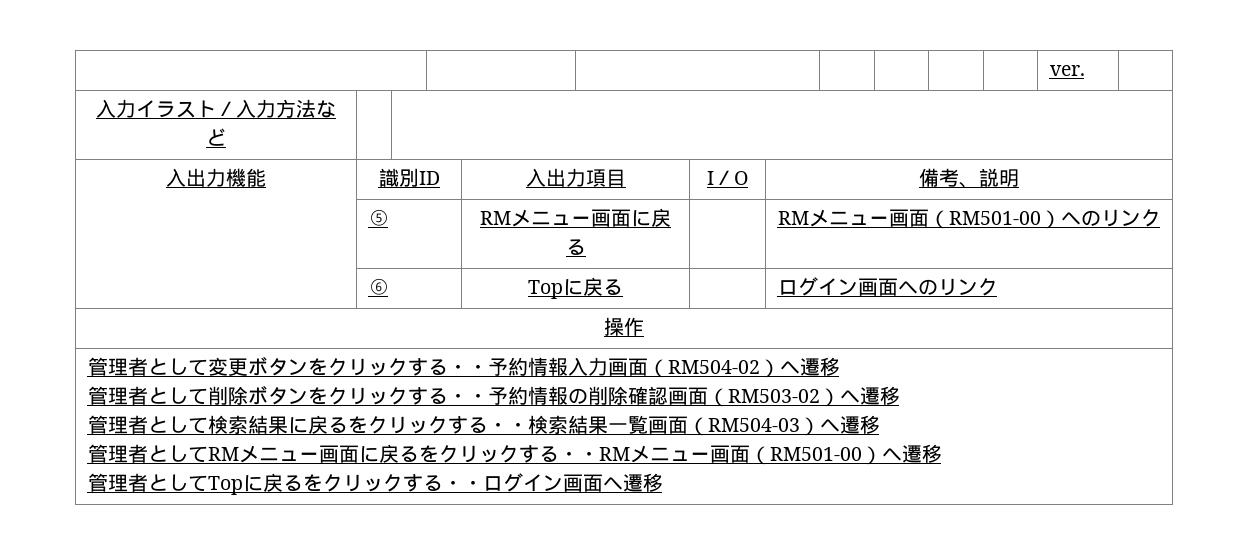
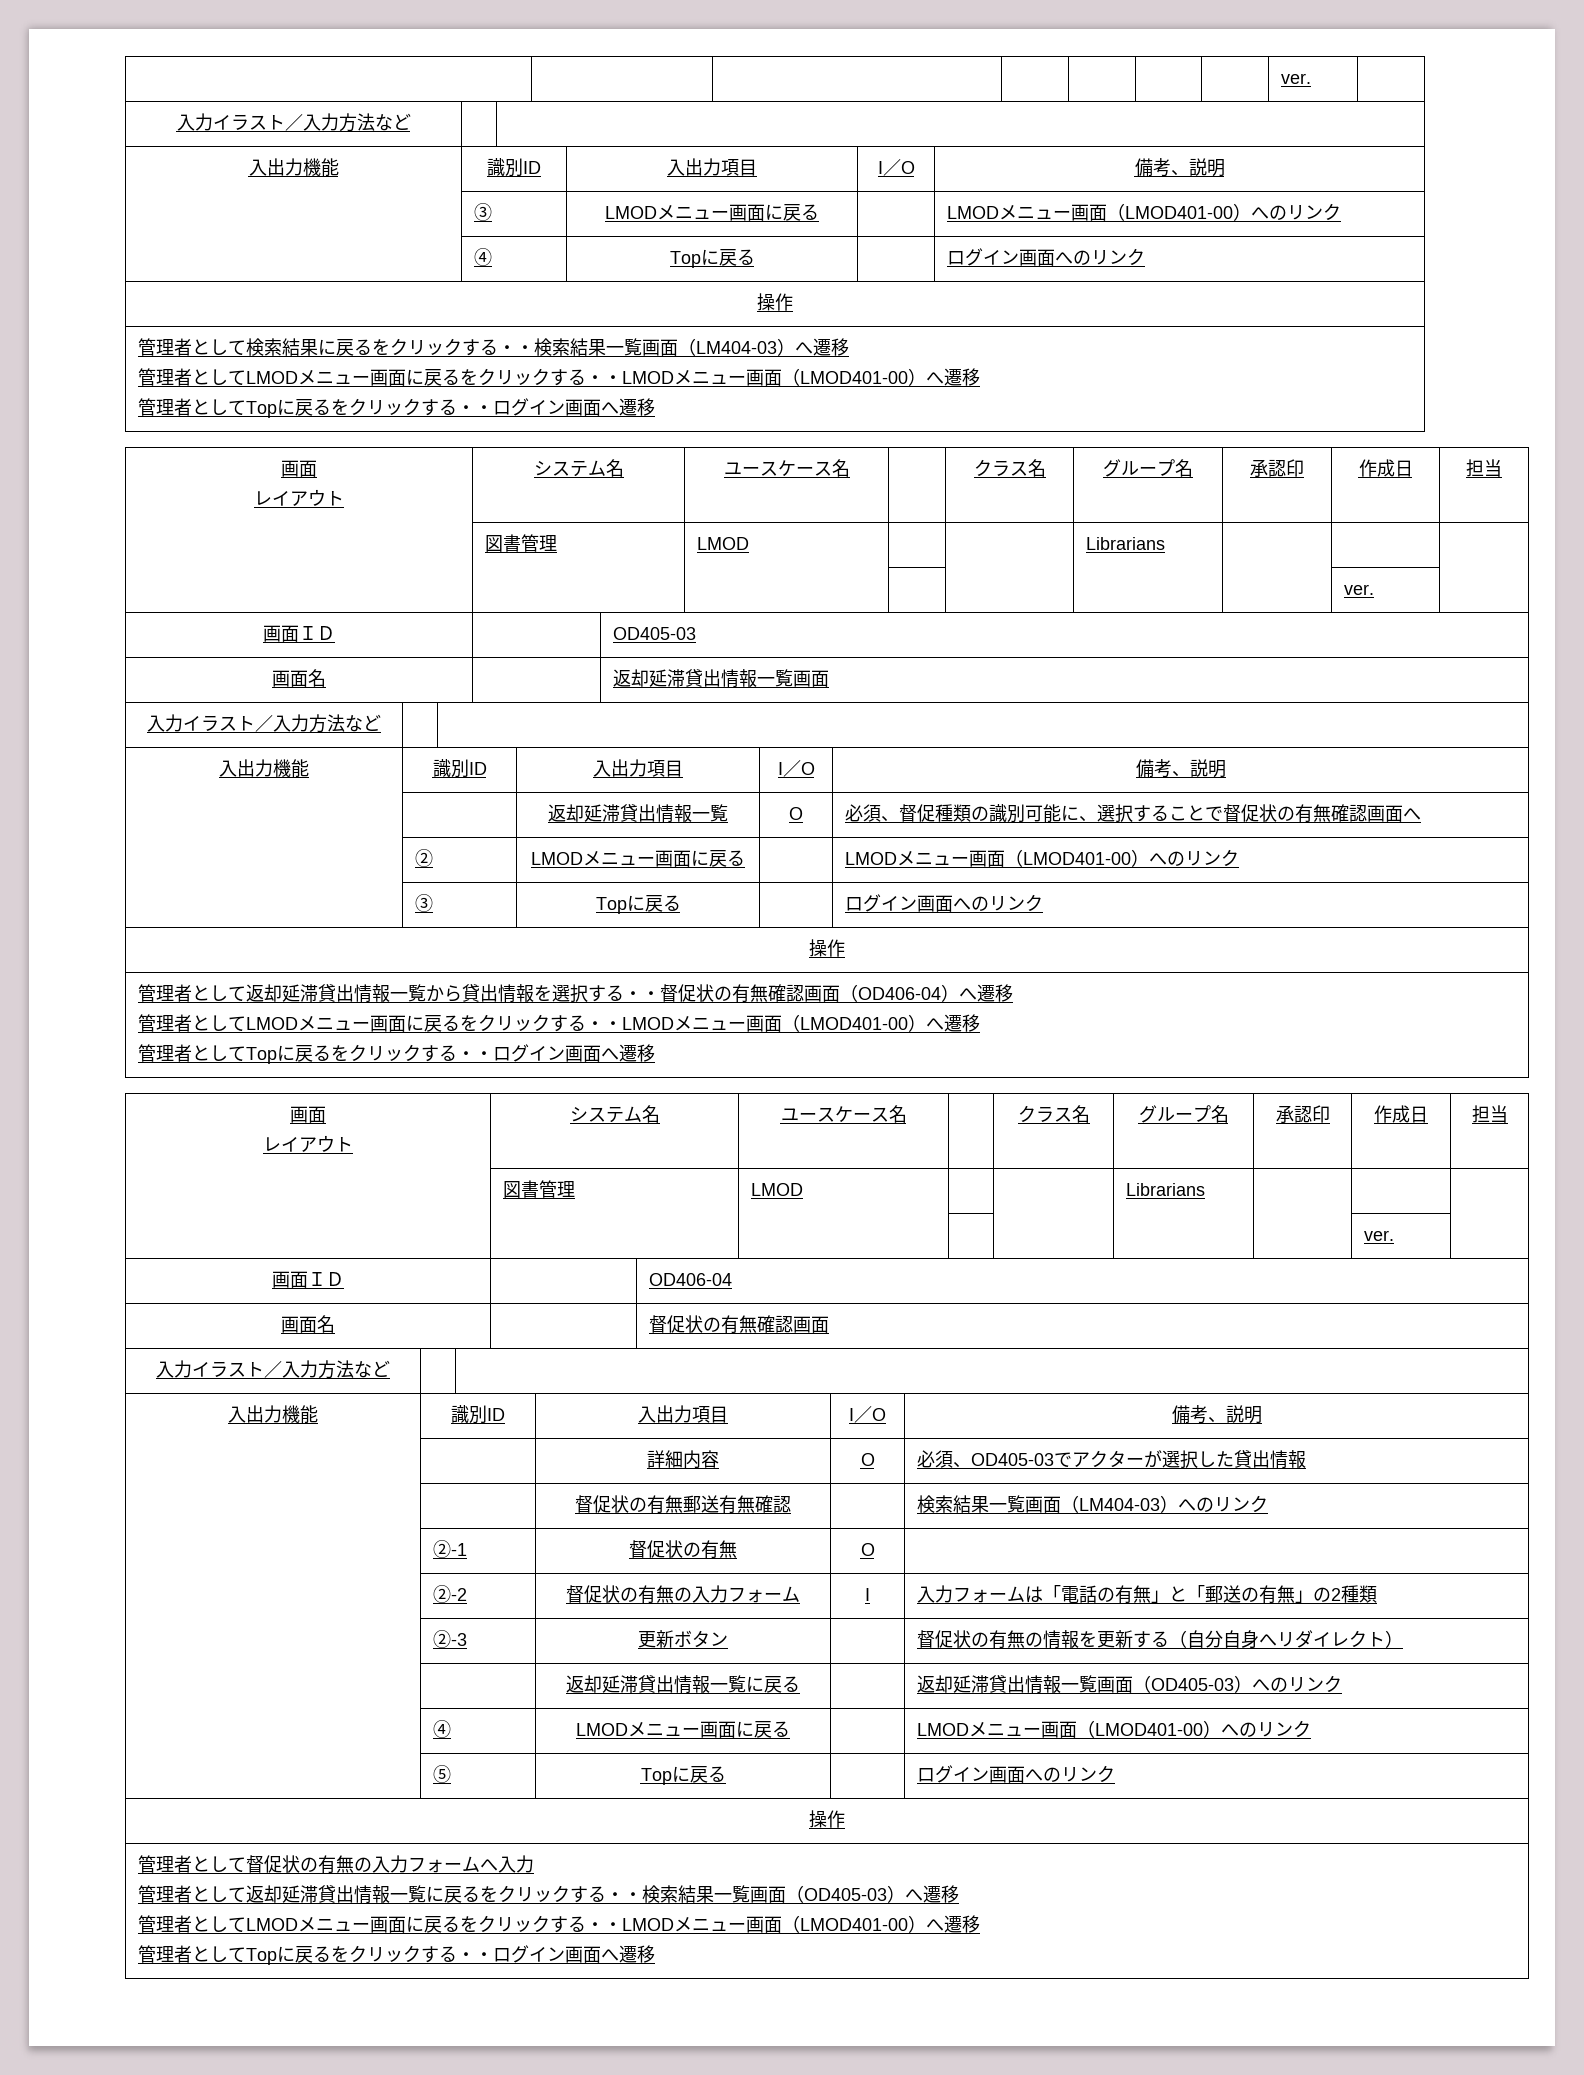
[368,209,389,226] [480,208,671,227] [565,239,586,255] [777,209,1161,229] [368,278,389,295] ⑤ | RMメニュー画面に戻る | | RMメニュー画面（RM501-00）へのリンク // | ⑥ -> [473,203,492,221] [605,204,819,221] [946,203,1341,221] [473,248,492,266] ③ | LMODメニュー画面に戻る | | LMODメニュー画面（LMOD401-00）へのリンク // | ④
[207,356,840,378] [87,385,900,407] [87,415,208,434] 変更ボタンをクリックする・・予約情報入力画面（RM504-02）へ遷移 // 管理者として削除ボタンをクリックする・・予約情報の削除確認画面（RM503-02）へ遷移 // 管理者として -> (246, 347) none
[707,415,880,436] [87,444,862,465] RM504-03）へ遷移 // 管理者としてRMメニュー画面に戻るをクリックする・・RMメニュー画面（RM501-00 -> [695,338,849,356] [137,368,908,386] LM404-03）へ遷移 // 管理者としてLMODメニュー画面に戻るをクリックする・・LMODメニュー画面（LMOD401-00
(663, 482) none -> [281,460,317,477] [254,489,344,506] [533,459,624,477] [723,459,850,477] [973,459,1046,477] [1103,459,1193,477] [1250,459,1304,477] [1358,459,1413,477] [1466,459,1502,477] [484,534,557,552] [696,537,749,550] [1085,537,1165,550] [1343,584,1374,595] [263,625,335,642] [612,627,696,640] [272,669,326,687] [612,669,829,688] [147,714,381,733] [219,759,309,778] [432,759,487,778] [593,759,683,777] [777,760,815,777] [1135,759,1226,778] [548,804,728,823] [789,807,803,820] [844,804,1421,823] [414,849,433,867] [531,850,745,867] [844,849,1239,867] [414,894,433,912] [595,895,681,914] [844,894,1043,912] [809,939,845,957] [137,984,1013,1003] [137,1014,980,1032] [137,1044,655,1064] [290,1106,326,1123] [263,1135,353,1152] [569,1105,660,1123] [780,1105,907,1123] [1017,1105,1090,1123] [1138,1105,1229,1123] [1275,1105,1330,1123] [1374,1105,1428,1123] [1471,1105,1508,1123] [502,1180,575,1198] [750,1183,803,1196] [1125,1183,1205,1196] [1363,1230,1394,1241] [272,1271,344,1288] [648,1273,732,1286] [281,1315,335,1333] [648,1315,829,1334] [156,1360,390,1379] [228,1405,318,1424] [451,1405,505,1424] [638,1405,728,1423] [849,1406,886,1423] [1171,1405,1262,1424] [647,1450,719,1469] [860,1453,875,1466] [916,1450,1306,1469] [575,1495,791,1514] [916,1495,1268,1513] [432,1540,467,1558] [629,1540,737,1559] [860,1543,875,1556] [432,1585,467,1603] [566,1585,800,1604] [865,1588,870,1601] [916,1585,1377,1604] [432,1630,467,1648] [638,1630,728,1648] [916,1630,1403,1649] [566,1675,800,1694] [916,1675,1342,1694] [432,1720,451,1738] [576,1721,790,1738] [916,1720,1311,1738] [432,1765,451,1783] [640,1766,726,1785] [916,1765,1115,1783] [809,1810,845,1828] [137,1855,534,1874] [137,1885,959,1904] [137,1915,980,1933] [137,1945,655,1965] // 画面 // レイアウト | システム名 | ユースケース名 | | クラス名 | グループ名 | 承認印 | 作成日 | 担当 // | 図書管理 | LMOD | | | Librarians | | | // | | | | | | | ver. | // 画面ＩＤ | | OD405-03 // 画面名 | | 返却延滞貸出情報一覧画面 // 入力イラスト／入力方法など | | // 入出力機能 | 識別ID | 入出力項目 | I／O | 備考、説明 // | | 返却延滞貸出情報一覧 | O | 必須、督促種類の識別可能に、選択することで督促状の有無確認画面へ // | ② | LMODメニュー画面に戻る | | LMODメニュー画面（LMOD401-00）へのリンク // | ③ | Topに戻る | | ログイン画面へのリンク // 操作 // 管理者として返却延滞貸出情報一覧から貸出情報を選択する・・督促状の有無確認画面（OD406-04）へ遷移 // 管理者としてLMODメニュー画面に戻るをクリックする・・LMODメニュー画面（LMOD401-00）へ遷移 // 管理者としてTopに戻るをクリックする・・ログイン画面へ遷移 // 画面 // レイアウト | システム名 | ユースケース名 | | クラス名 | グループ名 | 承認印 | 作成日 | 担当 // | 図書管理 | LMOD | | | Librarians | | | // | | | | | | | ver. | // 画面ＩＤ | | OD406-04 // 画面名 | | 督促状の有無確認画面 // 入力イラスト／入力方法など | | // 入出力機能 | 識別ID | 入出力項目 | I／O | 備考、説明 // | | 詳細内容 | O | 必須、OD405-03でアクターが選択した貸出情報 // | | 督促状の有無郵送有無確認 | | 検索結果一覧画面（LM404-03）へのリンク // | ②-1 | 督促状の有無 | O | // | ②-2 | 督促状の有無の入力フォーム | I | 入力フォームは「電話の有無」と「郵送の有無」の2種類 // | ②-3 | 更新ボタン | | 督促状の有無の情報を更新する（自分自身へリダイレクト） // | | 返却延滞貸出情報一覧に戻る | | 返却延滞貸出情報一覧画面（OD405-03）へのリンク // | ④ | LMODメニュー画面に戻る | | LMODメニュー画面（LMOD401-00）へのリンク // | ⑤ | Topに戻る | | ログイン画面へのリンク // 操作 // 管理者として督促状の有無の入力フォームへ入力 // 管理者として返却延滞貸出情報一覧に戻るをクリックする・・検索結果一覧画面（OD405-03）へ遷移 // 管理者としてLMODメニュー画面に戻るをクリックする・・LMODメニュー画面（LMOD401-00）へ遷移 // 管理者としてTopに戻るをクリックする・・ログイン画面へ遷移

